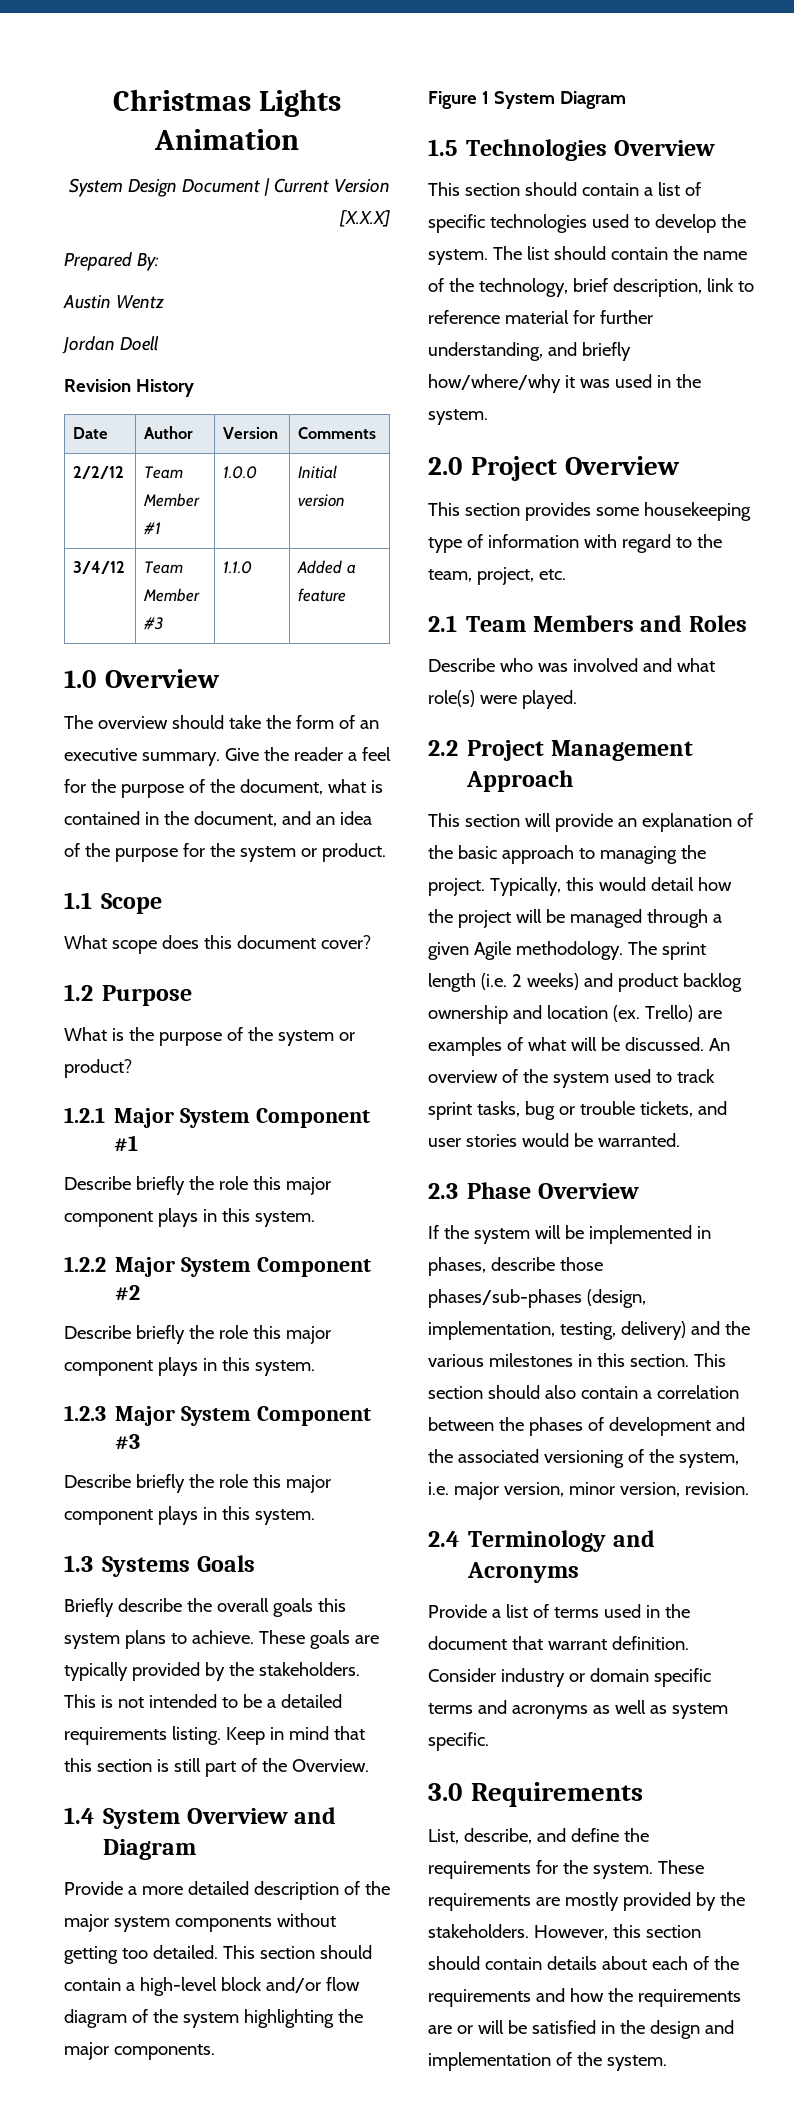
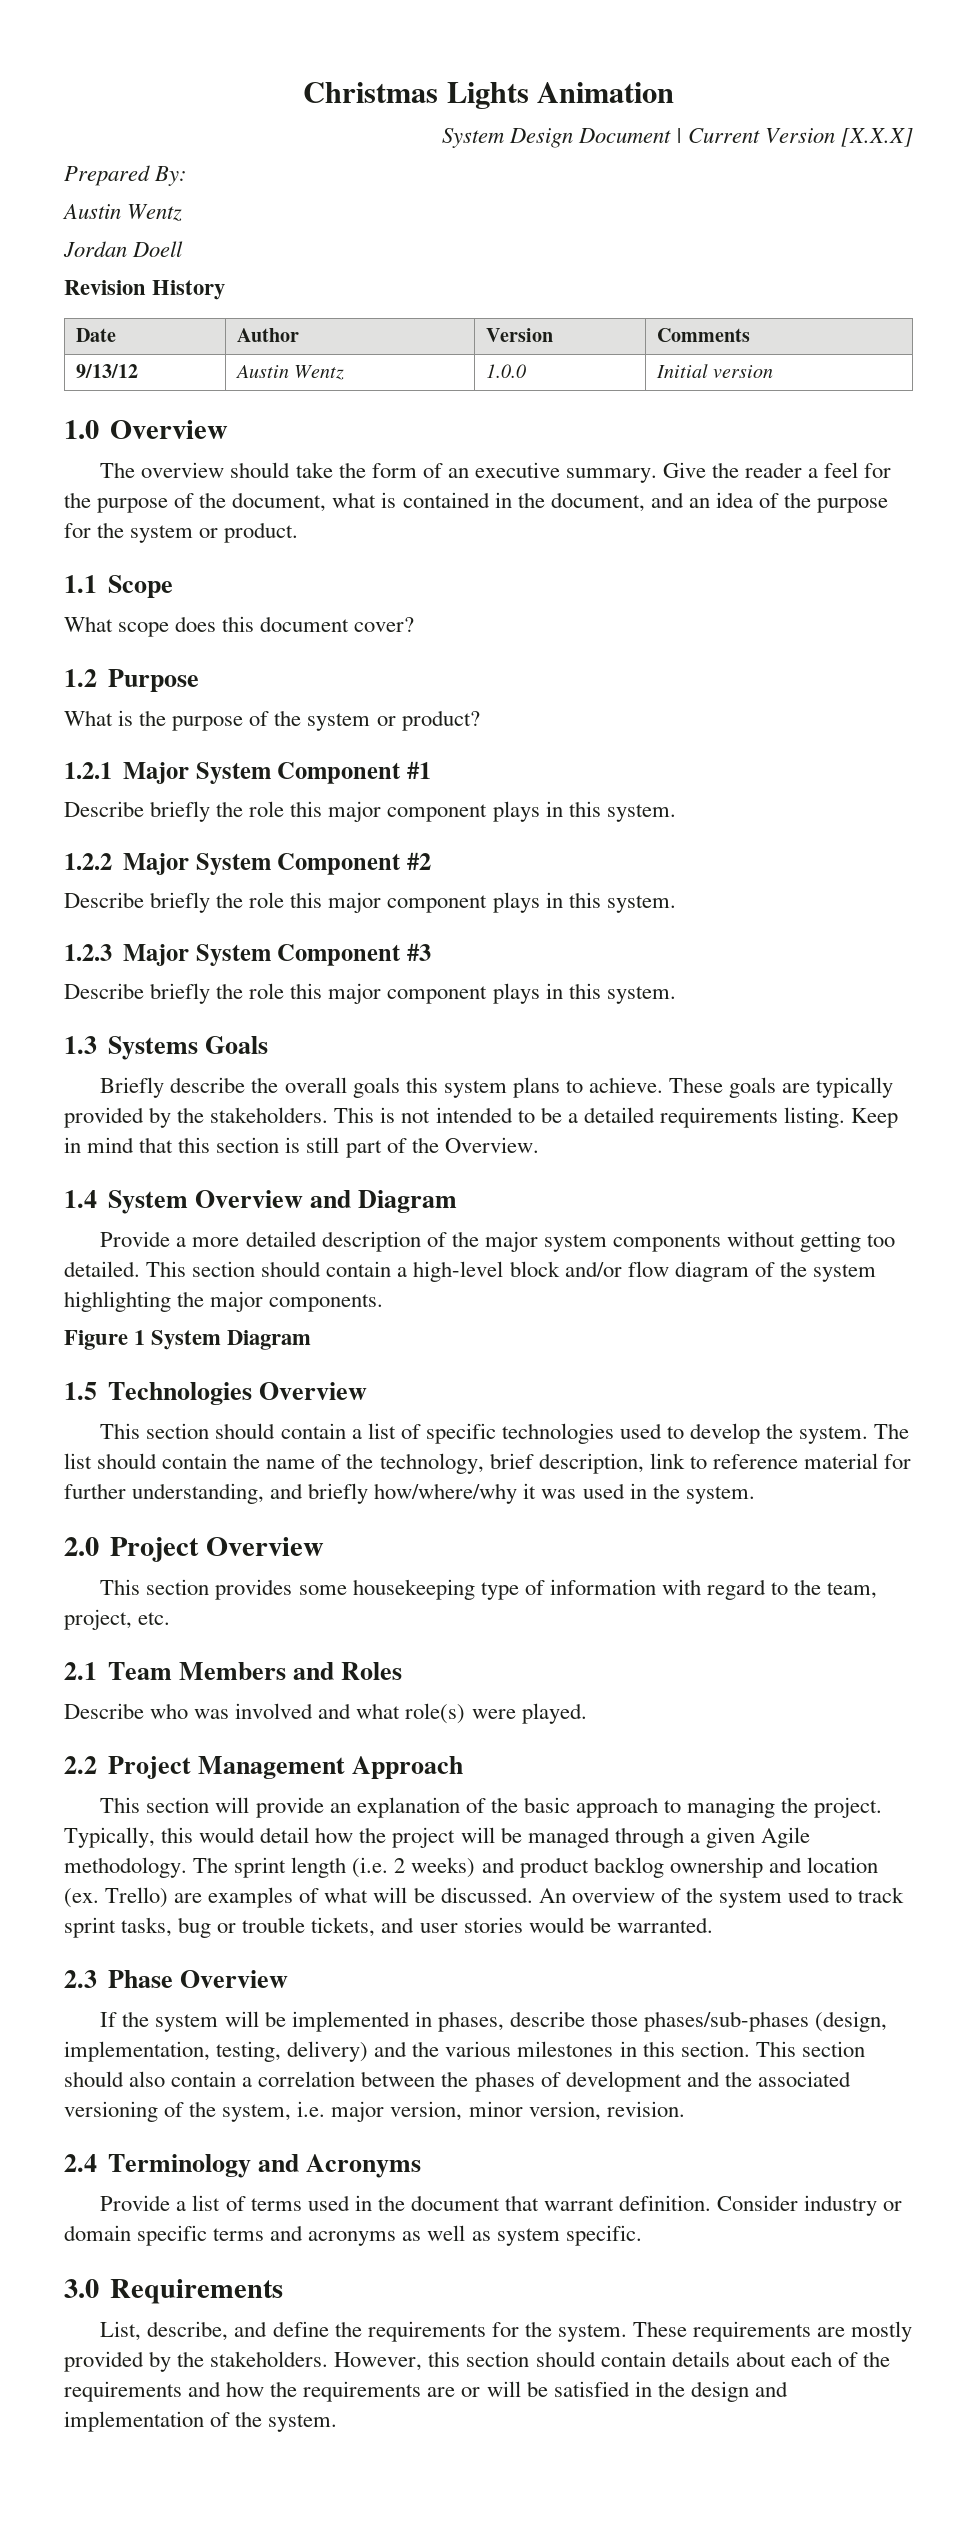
[73,466,125,479] [144,466,184,479] [143,493,201,507] [144,522,162,535] 2/2/12 | Team Member #1 -> [75,364,138,378] [234,365,345,380] 9/13/12 | Austin Wentz
[73,561,126,574] [144,561,184,574] [143,588,201,602] [144,617,164,630] [223,561,253,574] [297,560,356,574] [298,588,347,602] // 3/4/12 | Team Member #3 | 1.1.0 | Added a feature -> (774, 371) none

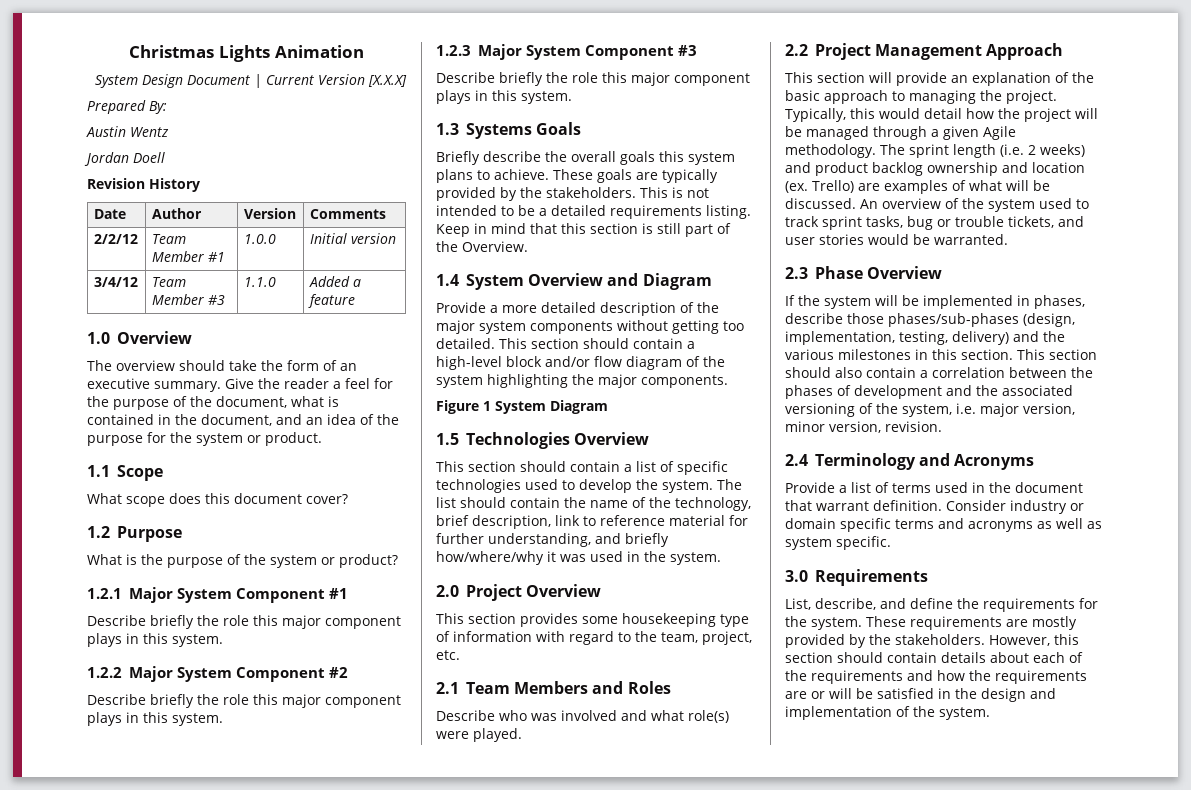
[75,364,138,378] [234,365,345,380] 9/13/12 | Austin Wentz -> [93,234,138,244] [151,234,186,244] [151,251,225,262] 2/2/12 | Team Member #1
(774, 371) none -> [93,277,138,287] [151,277,186,287] [151,294,225,305] [243,277,276,287] [308,276,361,287] [307,294,355,308] // 3/4/12 | Team Member #3 | 1.1.0 | Added a feature

